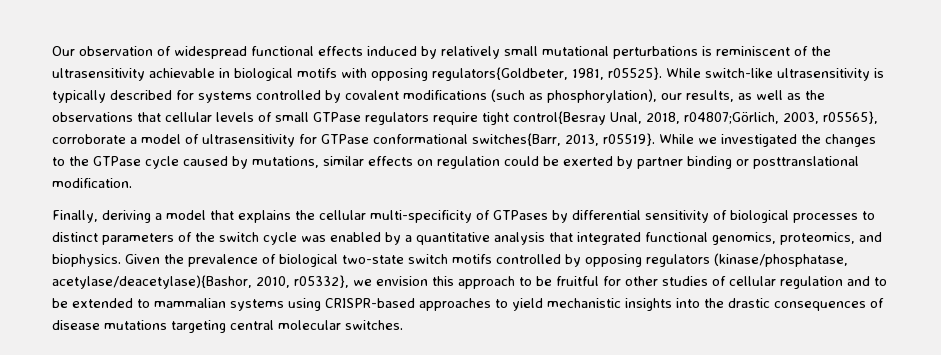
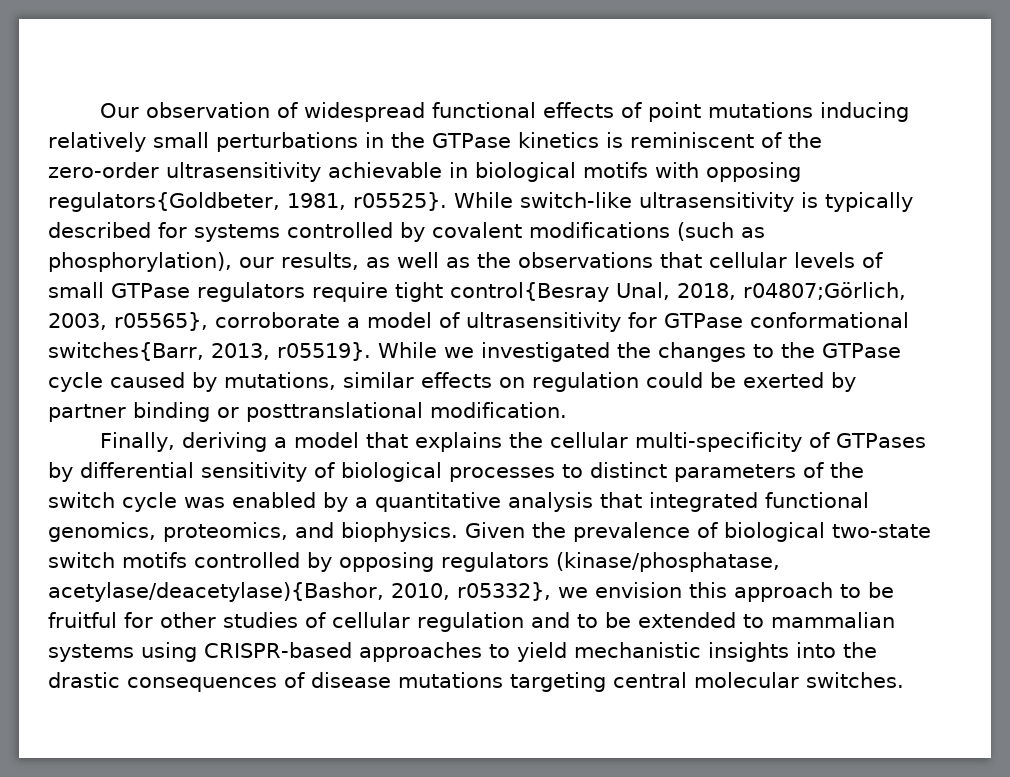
[367,46,698,59] induced by relatively small mutational perturbations -> [621,102,910,122] [48,132,599,152] of point mutations inducing relatively small perturbations in the GTPase kinetics
(831, 51) none -> [48,162,159,178] zero-order

